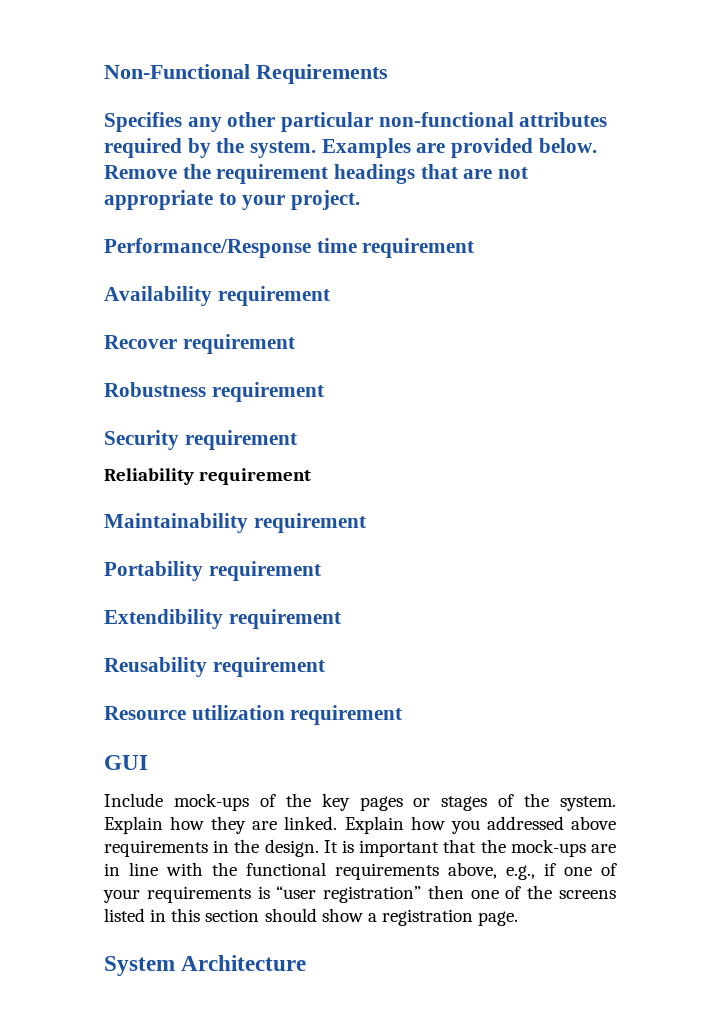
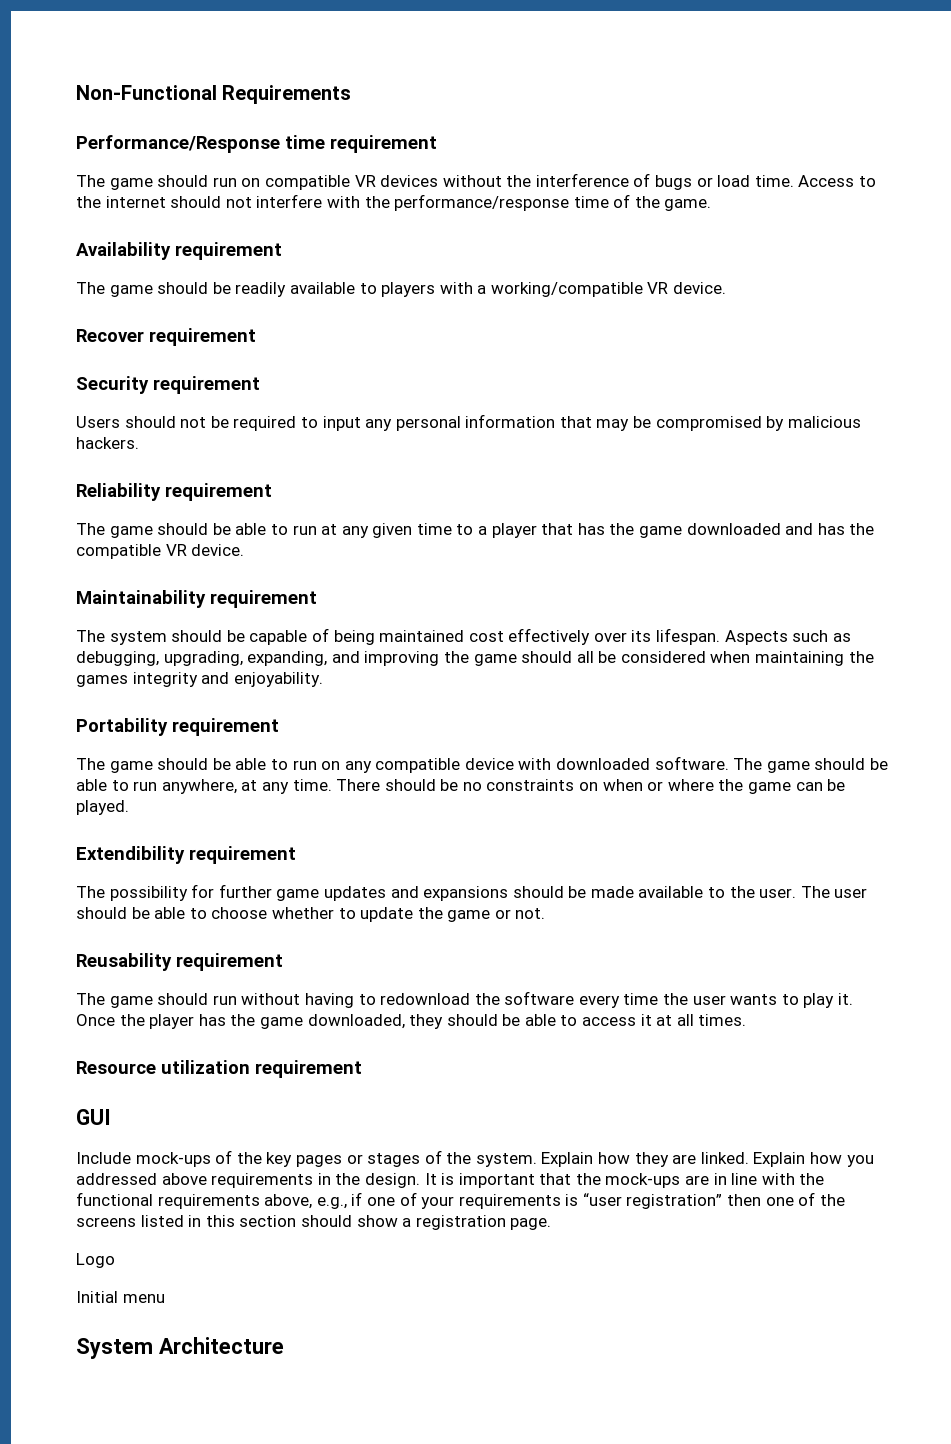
[104,112,608,132] [104,138,597,158] [104,164,529,184] [104,190,361,210] [104,238,475,258] [104,286,330,306] Specifies any other particular non-functional attributes required by the system. Examples are provided below. Remove the requirement headings that are not appropriate to your project. // Performance/Response time requirement // Availability requirement -> [76,135,437,153] [76,173,877,190] [76,194,712,211] [76,242,282,260] [76,282,727,297] Performance/Response time requirement // The game should run on compatible VR devices without the interference of bugs or load time. Access to the internet should not interfere with the performance/response time of the game. // Availability requirement // The game should be readily available to players with a working/compatible VR device.
[104,382,324,402] // Robustness requirement -> (256, 337) none
[104,468,312,485] [104,513,366,533] [104,561,321,581] [104,609,341,629] [104,657,325,677] Reliability requirement // Maintainability requirement // Portability requirement // Extendibility requirement // Reusability requirement -> [76,414,861,431] [76,437,139,449] [76,483,272,501] [76,523,875,538] [76,544,245,559] [76,590,317,608] [76,628,851,645] [76,651,874,666] [76,672,323,687] [76,718,279,736] [76,756,889,773] [76,779,846,794] [76,800,129,815] [76,846,296,864] [76,884,868,901] [76,907,546,922] [76,953,283,971] [76,991,854,1008] [76,1014,747,1029] Users should not be required to input any personal information that may be compromised by malicious hackers. // Reliability requirement // The game should be able to run at any given time to a player that has the game downloaded and has the compatible VR device. // Maintainability requirement // The system should be capable of being maintained cost effectively over its lifespan. Aspects such as debugging, upgrading, expanding, and improving the game should all be considered when maintaining the games integrity and enjoyability. // Portability requirement // The game should be able to run on any compatible device with downloaded software. The game should be able to run anywhere, at any time. There should be no constraints on when or where the game can be played. // Extendibility requirement // The possibility for further game updates and expansions should be made available to the user. The user should be able to choose whether to update the game or not. // Reusability requirement // The game should run without having to redownload the software every time the user wants to play it. Once the player has the game downloaded, they should be able to access it at all times.
(519, 918) none -> [76,1253,115,1268] [76,1291,165,1303] // Logo // Initial menu

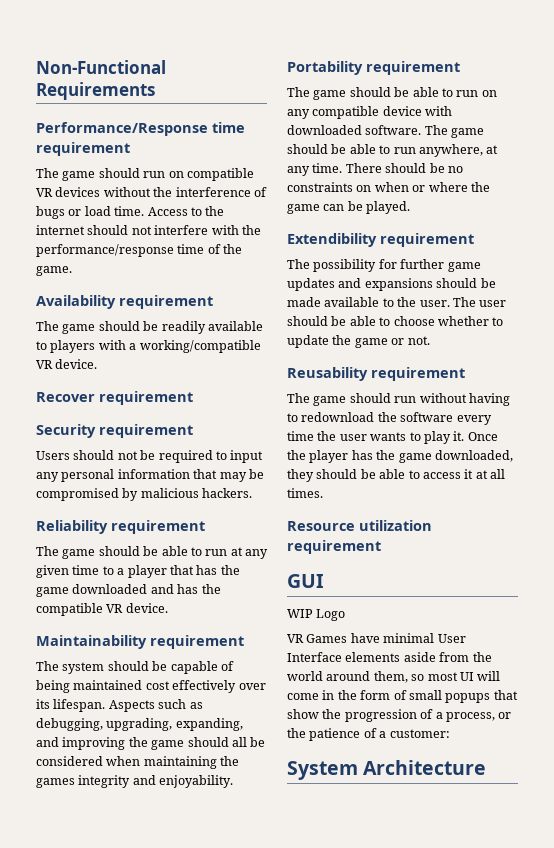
[76,1150,874,1167] [76,1173,825,1188] [76,1192,845,1209] [76,1215,552,1230] [76,1253,115,1268] [76,1291,165,1303] Include mock-ups of the key pages or stages of the system. Explain how they are linked. Explain how you addressed above requirements in the design. It is important that the mock-ups are in line with the functional requirements above, e.g., if one of your requirements is “user registration” then one of the screens listed in this section should show a registration page. // Logo // Initial menu -> [287,609,346,621] [287,633,466,643] [287,652,492,662] [287,671,501,683] [287,690,518,703] [287,709,512,722] [287,728,450,741] WIP Logo // VR Games have minimal User Interface elements aside from the world around them, so most UI will come in the form of small popups that show the progression of a process, or the patience of a customer:

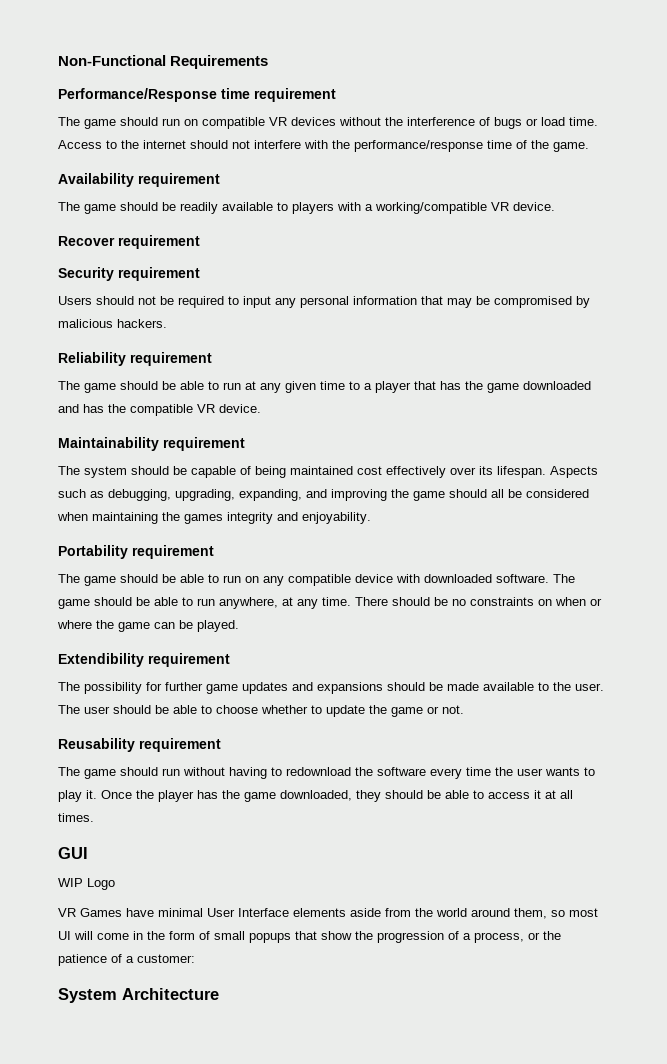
[287,520,432,531] [287,540,381,554] // Resource utilization requirement -> (94, 817) none

